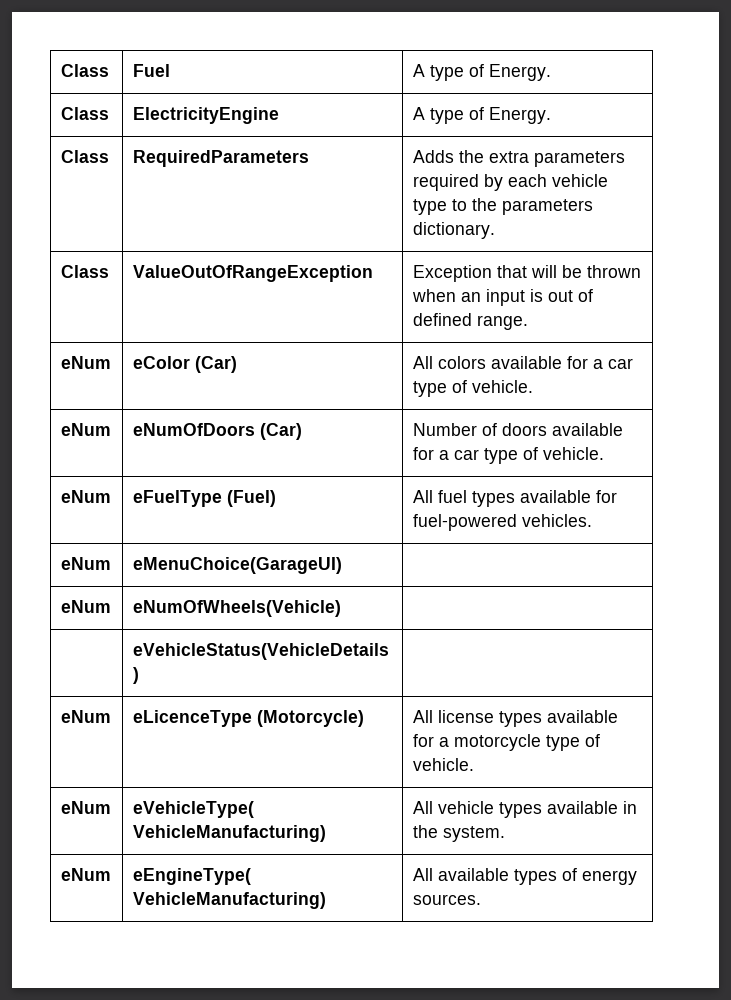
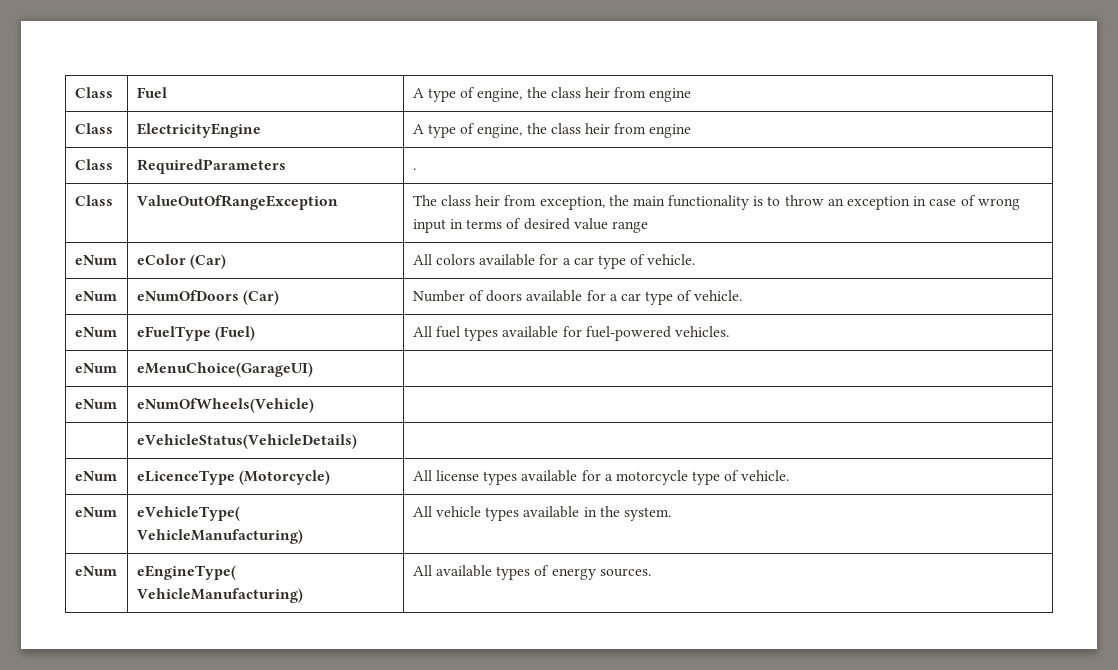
[488,64,551,81] Energy. -> [477,87,692,102] engine, the class heir from engine
[488,107,551,124] [60,150,109,163] [132,150,309,167] [412,150,625,167] [412,174,608,191] [412,198,593,215] [412,222,495,239] [60,265,109,278] [132,265,373,282] [412,265,641,282] [411,289,593,306] [412,313,528,330] Energy. // Class | RequiredParameters | Adds the extra parameters required by each vehicle type to the parameters dictionary. // Class | ValueOutOfRangeException | Exception that will be thrown when an input is out of defined range. -> [477,123,692,138] [74,159,113,170] [136,159,286,174] [412,168,416,170] [74,195,113,206] [136,195,338,210] [412,195,1020,210] [412,218,648,233] engine, the class heir from engine // Class | RequiredParameters | . // Class | ValueOutOfRangeException | The class heir from exception, the main functionality is to throw an exception in case of wrong input in terms of desired value range

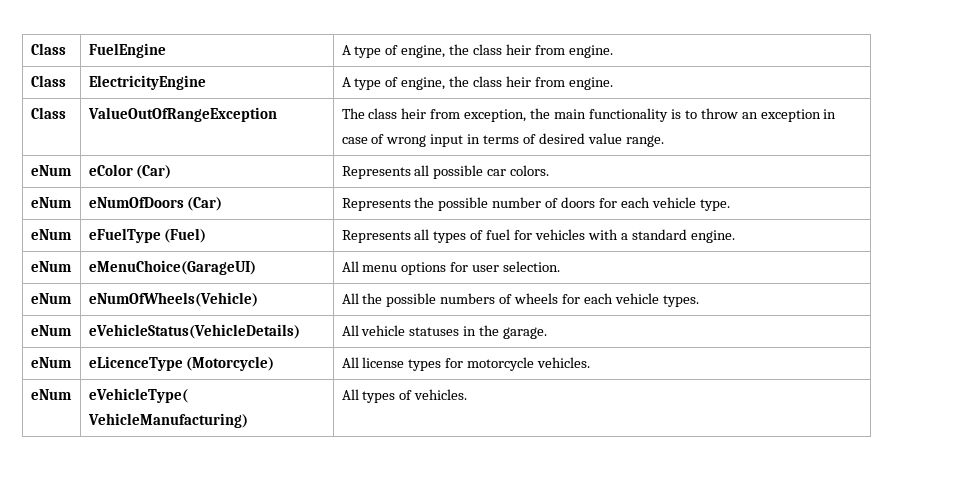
[74,87,113,98] [136,87,167,98] [412,87,692,102] Class | Fuel | A type of engine, the class heir from engine -> [30,43,66,55] [88,43,166,58] [341,44,613,58] Class | FuelEngine | A type of engine, the class heir from engine.
[649,124,692,138] [74,159,113,170] [136,159,286,174] [412,168,416,170] engine // Class | RequiredParameters | . -> [568,77,613,90] engine.
[611,221,648,233] range -> [625,135,664,147] range.
[412,254,696,269] [74,291,117,301] [136,290,279,305] [412,290,743,305] [74,327,117,337] [136,326,255,341] [412,326,729,341] [74,363,117,373] [136,362,313,377] [74,399,117,409] [136,398,314,413] [136,434,357,449] All colors available for a car type of vehicle. // eNum | eNumOfDoors (Car) | Number of doors available for a car type of vehicle. // eNum | eFuelType (Fuel) | All fuel types available for fuel-powered vehicles. // eNum | eMenuChoice(GarageUI) | // eNum | eNumOfWheels(Vehicle) | // | eVehicleStatus(VehicleDetails) | -> [341,165,550,179] [30,197,72,208] [88,197,223,211] [341,197,730,211] [30,229,72,240] [88,228,207,243] [341,229,735,243] [30,261,72,272] [88,260,256,275] [341,261,561,275] [30,293,72,304] [88,292,258,307] [341,293,699,307] [30,325,72,336] [88,324,300,339] [341,325,548,339] Represents all possible car colors. // eNum | eNumOfDoors (Car) | Represents the possible number of doors for each vehicle type. // eNum | eFuelType (Fuel) | Represents all types of fuel for vehicles with a standard engine. // eNum | eMenuChoice(GarageUI) | All menu options for user selection. // eNum | eNumOfWheels(Vehicle) | All the possible numbers of wheels for each vehicle types. // eNum | eVehicleStatus(VehicleDetails) | All vehicle statuses in the garage.
[521,470,790,485] [74,507,117,517] [136,506,240,521] [136,529,303,544] [412,506,671,521] [74,566,117,576] [136,565,236,580] [136,588,303,603] [412,565,651,580] available for a motorcycle type of vehicle. // eNum | eVehicleType( VehicleManufacturing) | All vehicle types available in the system. // eNum | eEngineType( VehicleManufacturing) | All available types of energy sources. -> [445,357,591,371] [30,389,72,400] [88,388,188,403] [87,413,248,428] [341,389,468,403] for motorcycle vehicles. // eNum | eVehicleType( VehicleManufacturing) | All types of vehicles.

